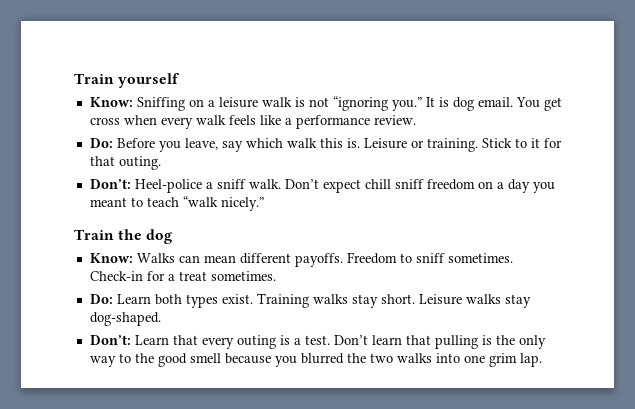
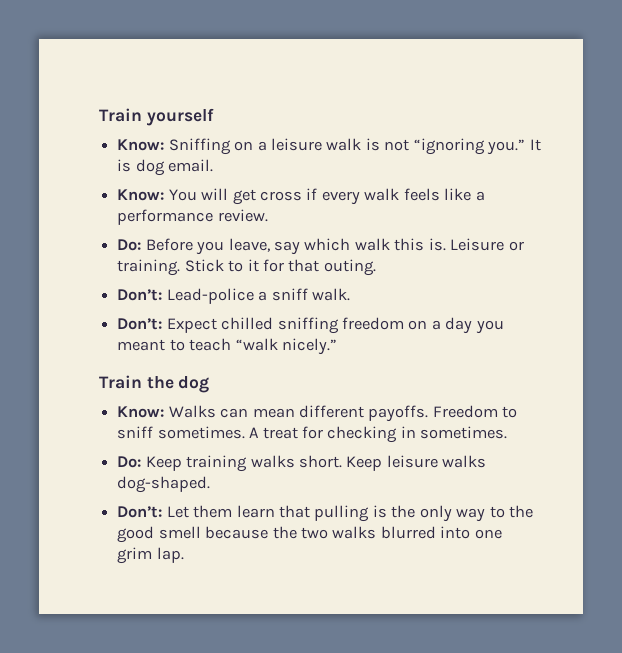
[515,97,540,108] You -> [117,188,229,201] // Know: You will
[123,115,157,125] when -> [306,188,318,200] if
[134,179,202,193] Heel-police -> [166,288,254,304] Lead-police
[284,179,424,193] Don’t expect chill sniff -> [117,317,339,334] // Don’t: Expect chilled sniffing
[89,271,276,281] [89,293,531,308] [89,312,161,326] [89,335,368,349] Check-in for a treat sometimes. // Do: Learn both types exist. Training walks stay short. Leisure walks stay dog-shaped. // Don’t: Learn that every outing is a test. Don’t -> [249,426,508,443] [117,455,487,472] [117,476,211,493] [117,505,233,518] A treat for checking in sometimes. // Do: Keep training walks short. Keep leisure walks dog-shaped. // Don’t: Let them
[274,353,344,367] you blurred -> (269, 532) none
(432, 358) none -> [380,526,436,539] blurred

